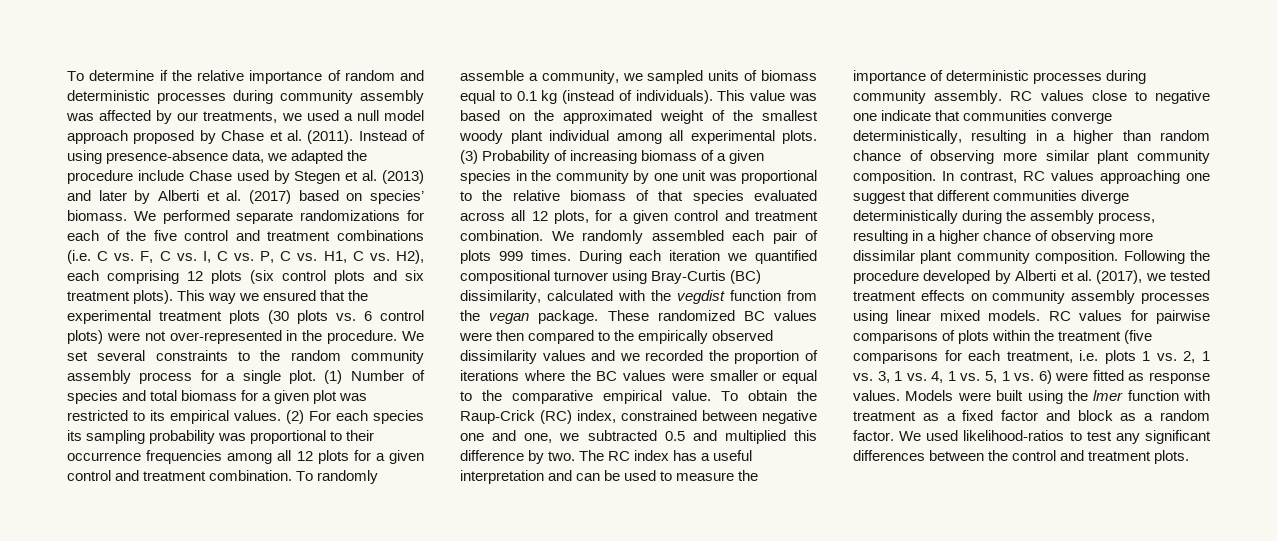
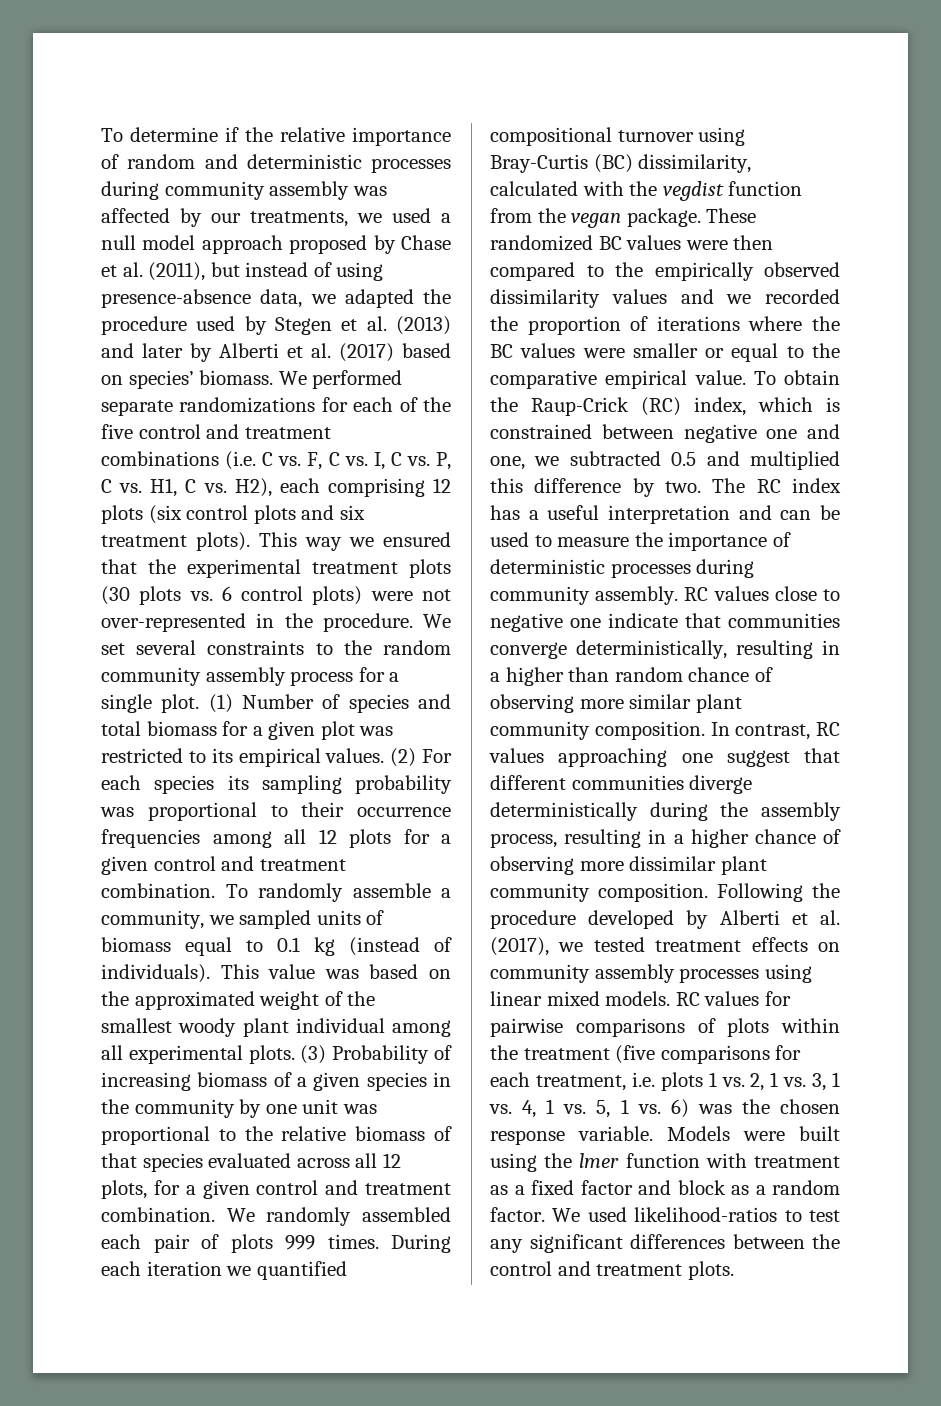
[307,130,407,144] (2011). Instead -> [148,262,309,281] (2011), but instead
[137,170,232,181] include Chase -> (187, 325) none
(616, 416) none -> [758,397,840,412] which is
[1055,370,1210,384] [853,390,900,401] were fitted as response values. -> [697,1099,840,1114] [490,1126,653,1145] was the chosen response variable.

